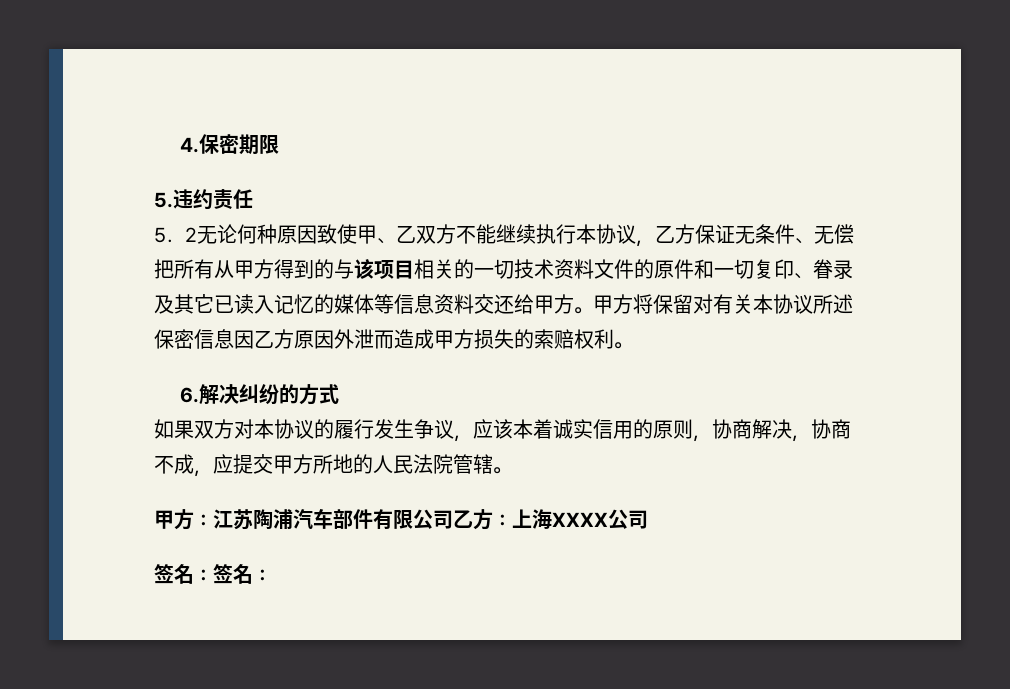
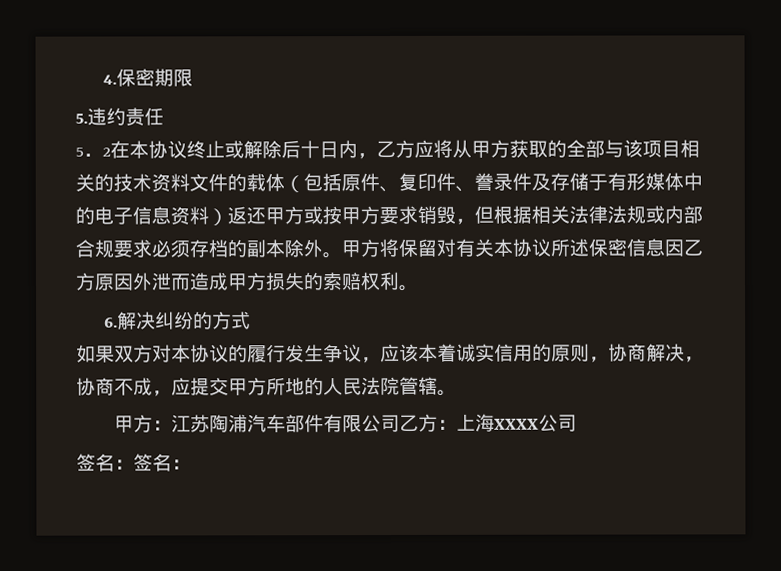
[197,224,854,247] [154,259,334,279] 无论何种原因致使甲、乙双方不能继续执行本协议，乙方保证无条件、无偿把所有从甲方得到的 -> [110,139,605,160] 在本协议终止或解除后十日内，乙方应将从甲方获取的全部
[474,259,514,279] 一切 -> (114, 182) none
[654,259,853,279] [154,294,574,314] 原件和一切复印、眷录及其它已读入记忆的媒体等信息资料交还给甲方 -> [246,172,703,193] [75,205,703,226] [75,239,323,258] 载体（包括原件、复印件、誊录件及存储于有形媒体中的电子信息资料）返还甲方或按甲方要求销毁，但根据相关法律法规或内部合规要求必须存档的副本除外

